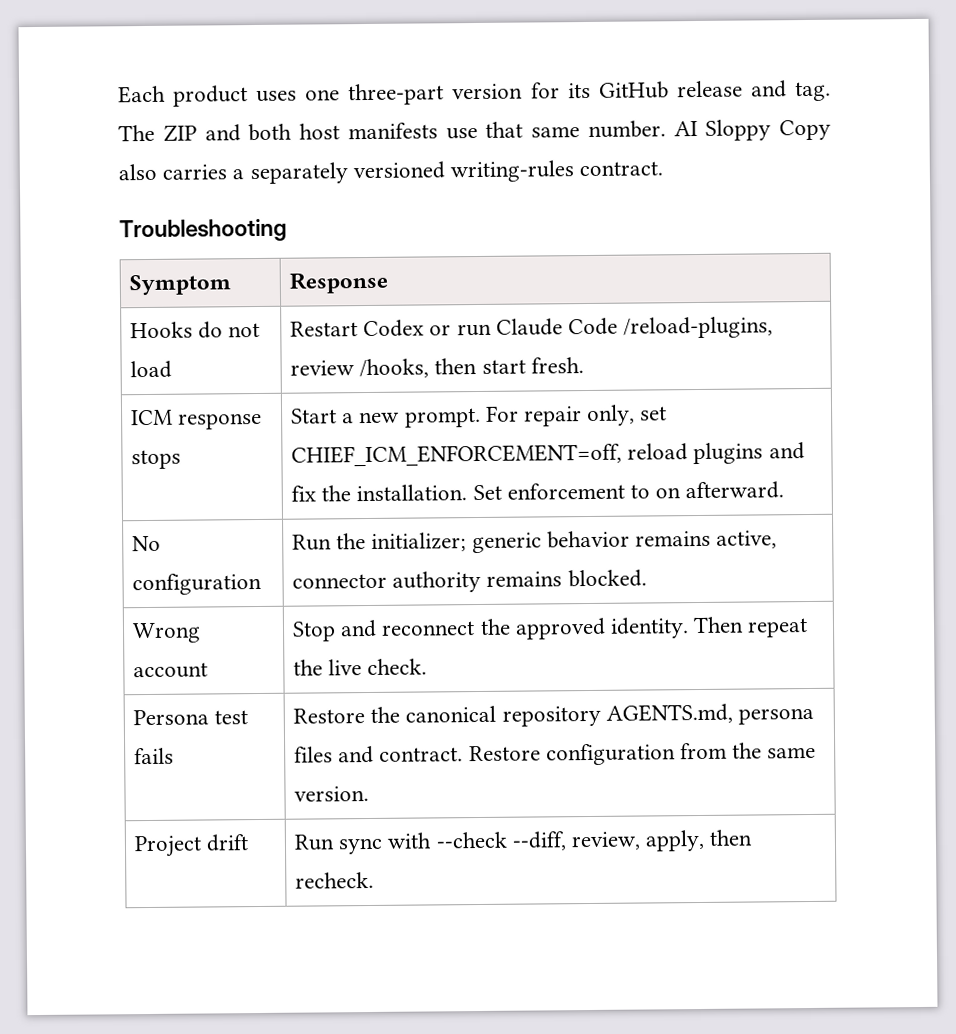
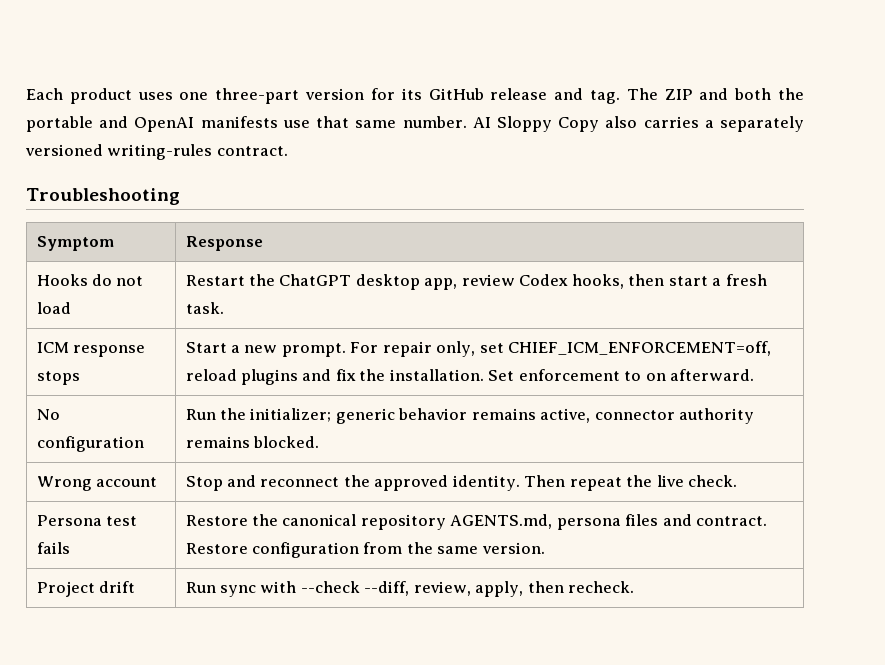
[299,123,340,140] host -> [778,88,804,100] [26,116,195,132] the portable and OpenAI
[363,316,774,339] [289,357,584,379] Codex or run Claude Code /reload-plugins, review /hooks, then start fresh. -> [249,274,767,290] [185,302,224,314] the ChatGPT desktop app, review Codex hooks, then start a fresh task.

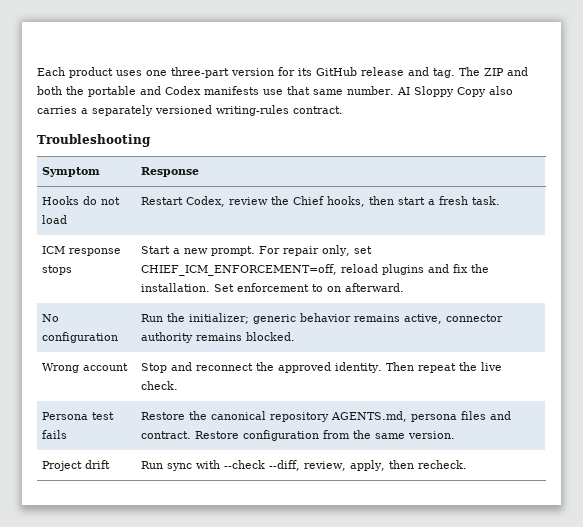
[134,117,195,132] OpenAI -> [165,86,201,95] Codex
[249,274,569,290] the ChatGPT desktop app, review Codex -> [185,196,324,207] Codex, review the Chief

